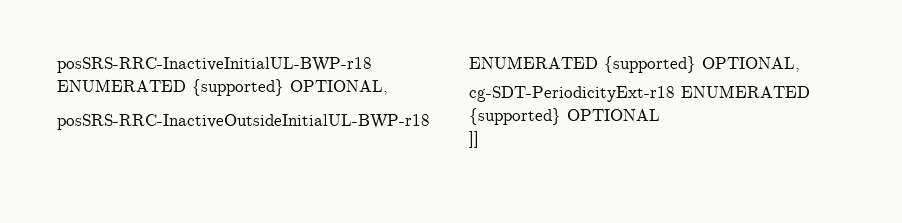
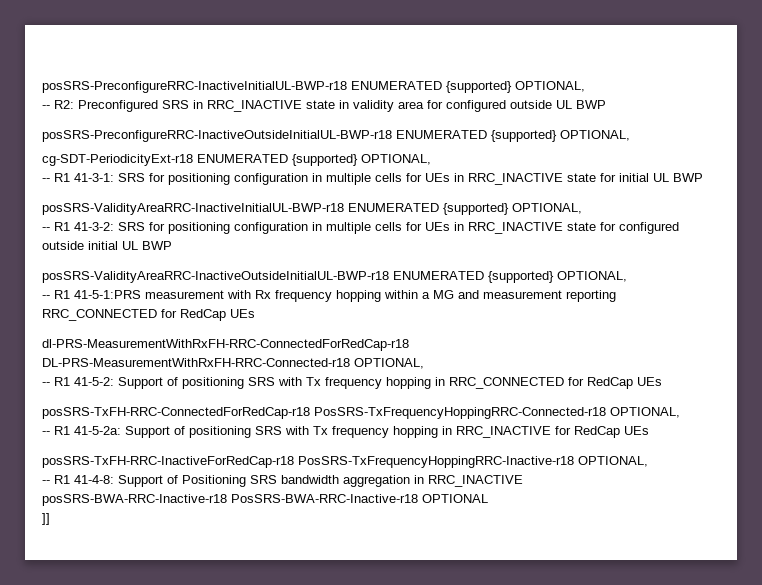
[57,57,372,73] [57,79,388,96] [57,114,430,130] posSRS-RRC-InactiveInitialUL-BWP-r18 ENUMERATED {supported} OPTIONAL, // posSRS-RRC-InactiveOutsideInitialUL-BWP-r18 -> [42,81,585,93] [42,100,606,112] [42,130,392,142] posSRS-PreconfigureRRC-InactiveInitialUL-BWP-r18 ENUMERATED {supported} OPTIONAL, // -- R2: Preconfigured SRS in RRC_INACTIVE state in validity area for configured outside UL BWP // posSRS-PreconfigureRRC-InactiveOutsideInitialUL-BWP-r18
(561, 116) none -> [361,154,431,165] [42,173,703,185] [42,203,582,215] [42,222,679,234] [42,241,172,250] [42,271,627,283] [42,290,616,302] [42,309,255,321] [42,339,409,351] [42,358,424,369] [42,377,662,389] [42,407,680,419] [42,426,649,438] [42,456,648,468] [42,475,523,487] [42,494,418,506] OPTIONAL, // -- R1 41-3-1: SRS for positioning configuration in multiple cells for UEs in RRC_INACTIVE state for initial UL BWP // posSRS-ValidityAreaRRC-InactiveInitialUL-BWP-r18 ENUMERATED {supported} OPTIONAL, // -- R1 41-3-2: SRS for positioning configuration in multiple cells for UEs in RRC_INACTIVE state for configured outside initial UL BWP // posSRS-ValidityAreaRRC-InactiveOutsideInitialUL-BWP-r18 ENUMERATED {supported} OPTIONAL, // -- R1 41-5-1:PRS measurement with Rx frequency hopping within a MG and measurement reporting RRC_CONNECTED for RedCap UEs // dl-PRS-MeasurementWithRxFH-RRC-ConnectedForRedCap-r18 DL-PRS-MeasurementWithRxFH-RRC-Connected-r18 OPTIONAL, // -- R1 41-5-2: Support of positioning SRS with Tx frequency hopping in RRC_CONNECTED for RedCap UEs // posSRS-TxFH-RRC-ConnectedForRedCap-r18 PosSRS-TxFrequencyHoppingRRC-Connected-r18 OPTIONAL, // -- R1 41-5-2a: Support of positioning SRS with Tx frequency hopping in RRC_INACTIVE for RedCap UEs // posSRS-TxFH-RRC-InactiveForRedCap-r18 PosSRS-TxFrequencyHoppingRRC-Inactive-r18 OPTIONAL, // -- R1 41-4-8: Support of Positioning SRS bandwidth aggregation in RRC_INACTIVE // posSRS-BWA-RRC-Inactive-r18 PosSRS-BWA-RRC-Inactive-r18

